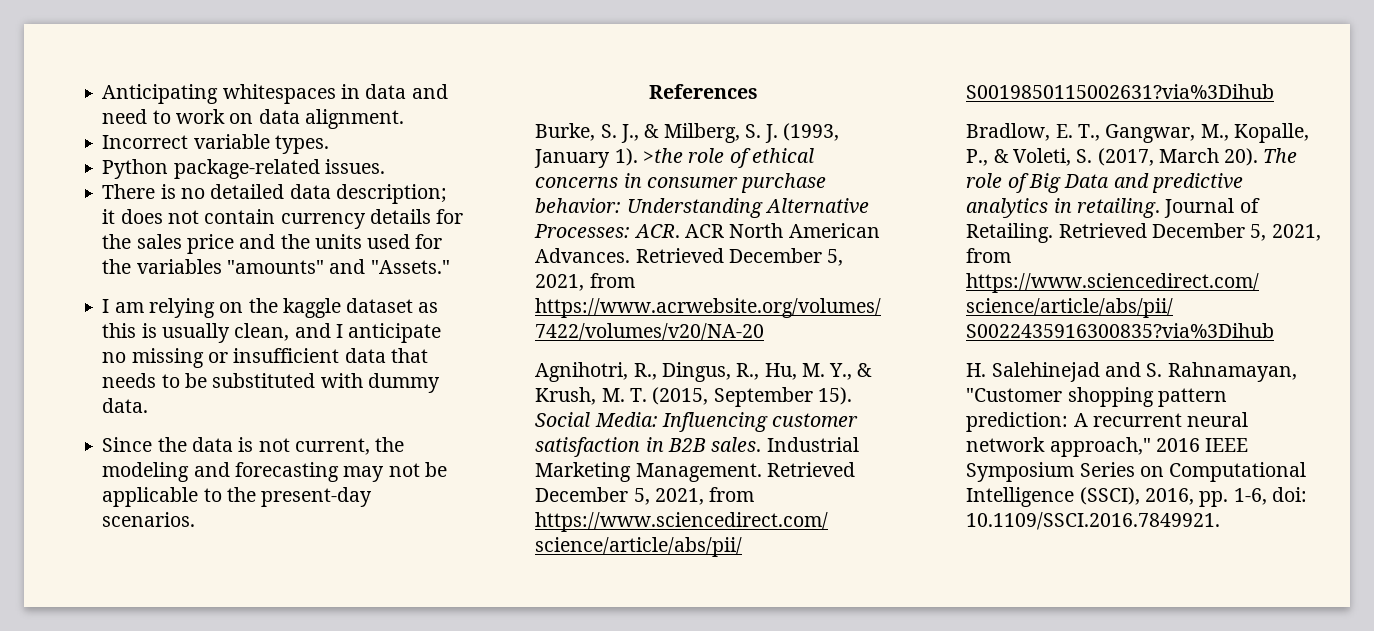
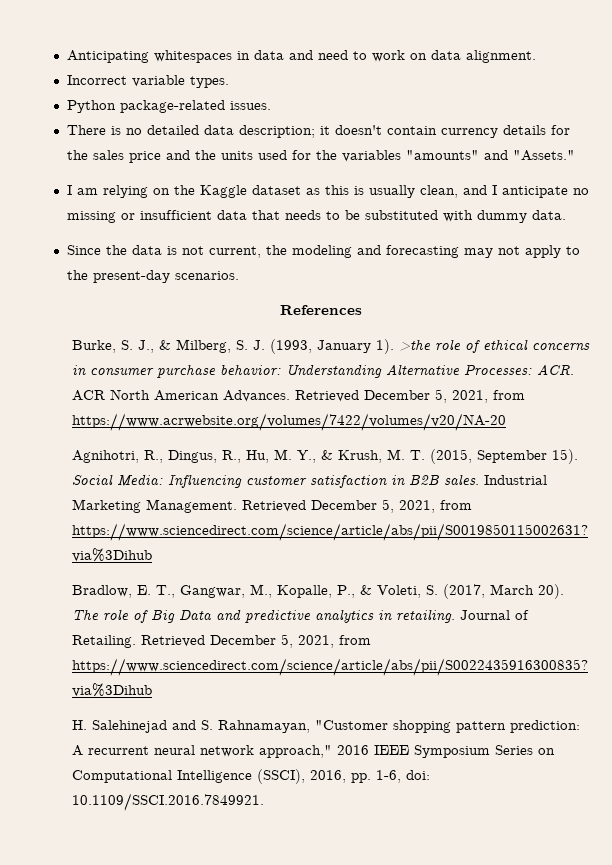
[120,209,199,224] does not -> [334,125,382,135] doesn't
[282,298,341,318] kaggle -> [199,185,247,198] Kaggle
[424,462,447,477] [102,487,199,507] be applicable -> [524,245,561,258] apply

